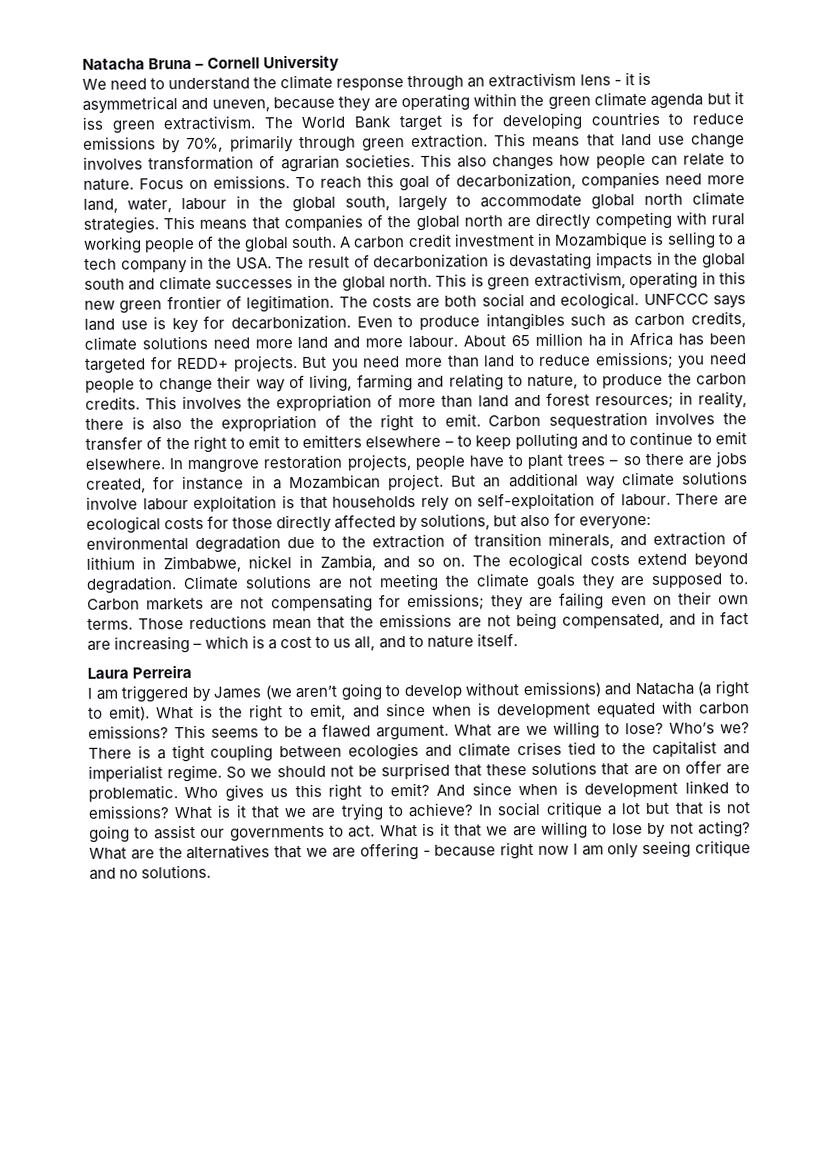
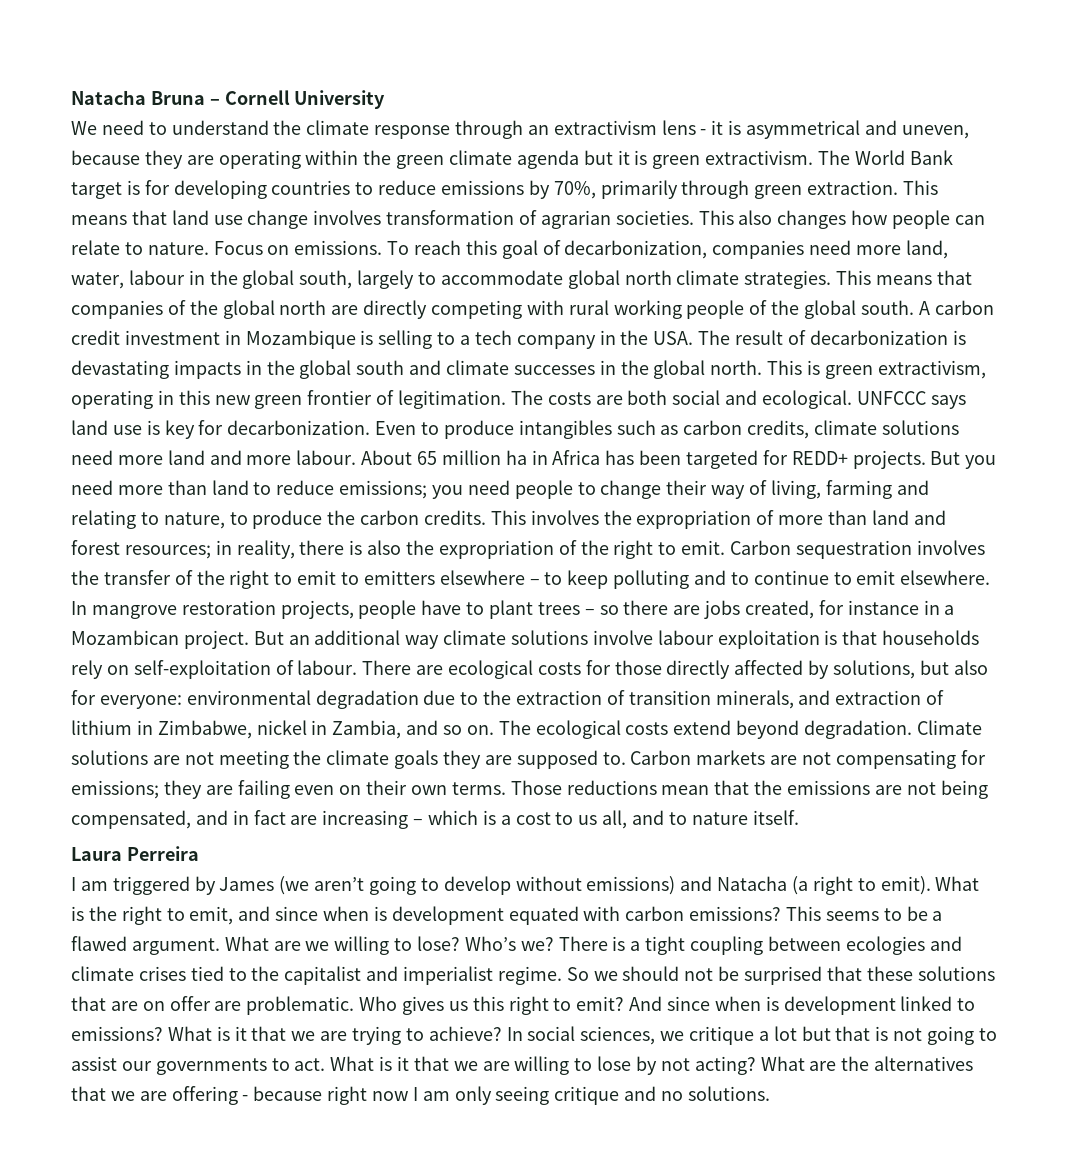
[82,116,104,130] iss -> [634,150,648,165] is
(542, 809) none -> [580,1026,685,1045] sciences, we

